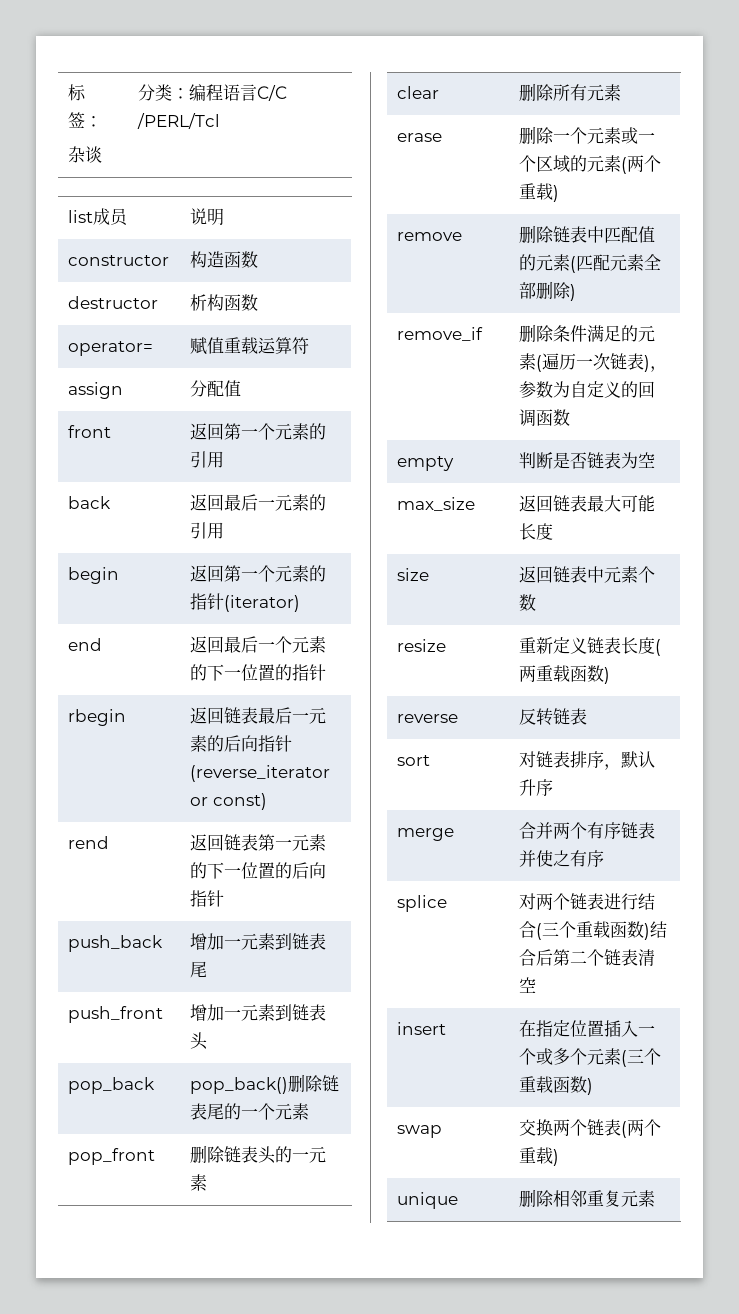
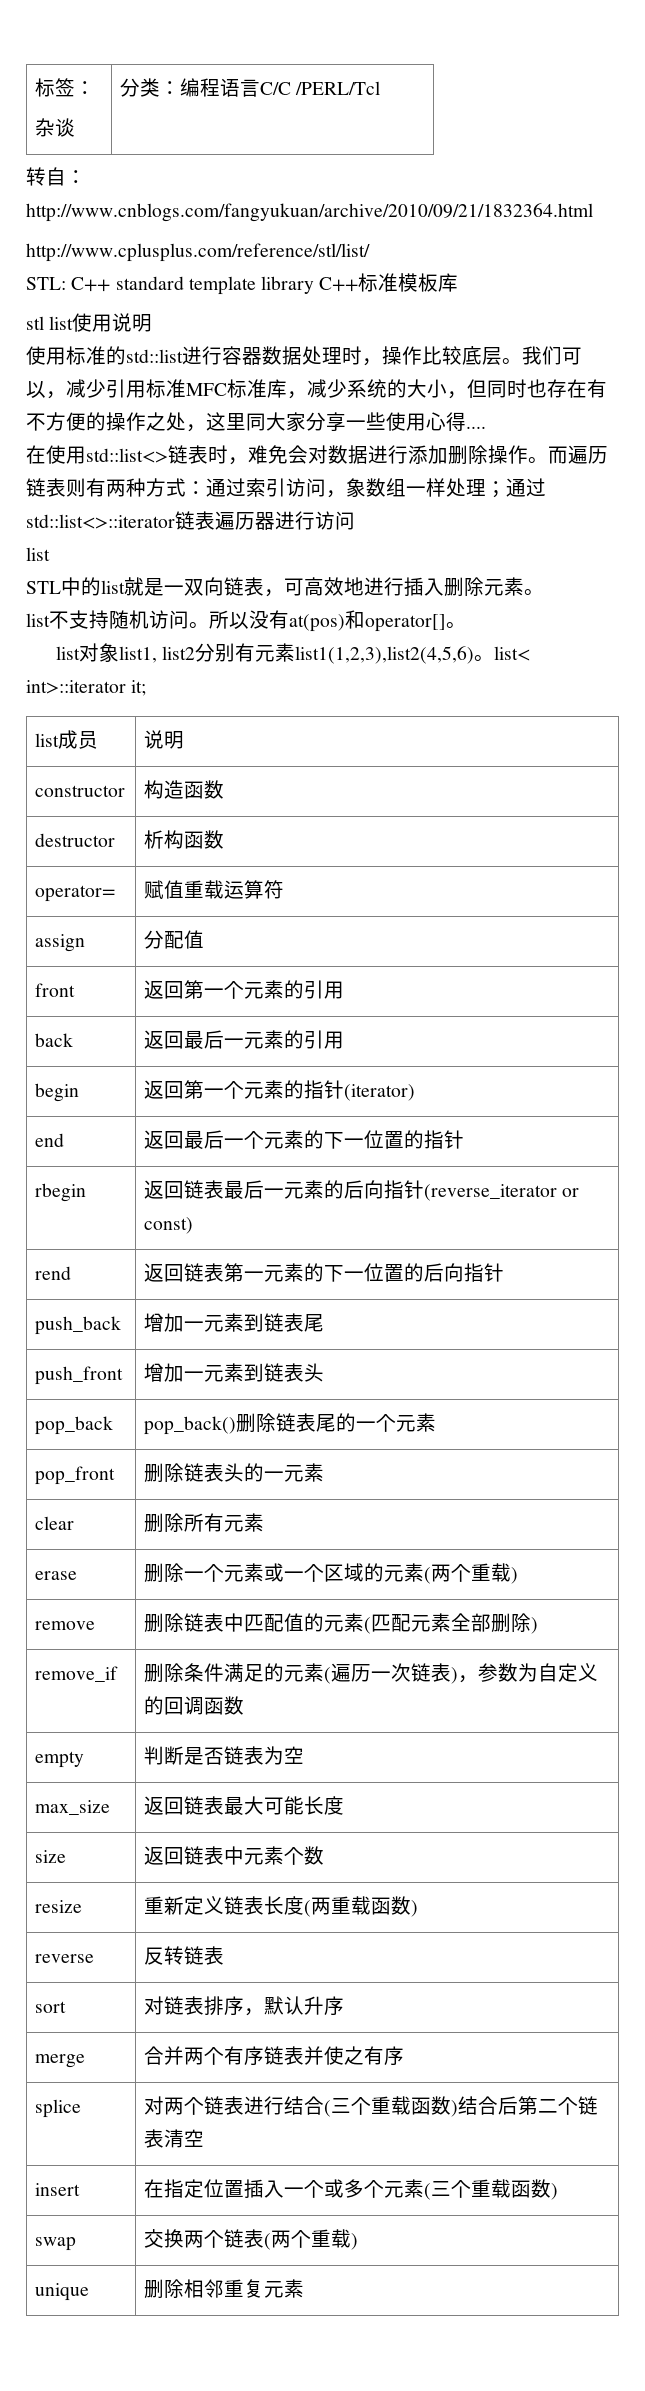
(221, 121) none -> [26,167,86,186] [26,203,593,222] [26,243,370,262] [26,273,459,295] [26,313,153,332] [26,346,582,366] [26,379,607,399] [26,412,486,432] [26,445,608,465] [26,478,546,498] [26,511,355,530] [26,547,50,561] [26,577,544,597] [26,610,466,632] [55,643,530,664] [26,680,147,696] // 转自：http://www.cnblogs.com/fangyukuan/archive/2010/09/21/1832364.html // http://www.cplusplus.com/reference/stl/list/ // STL: C++ standard template library C++标准模板库 // stl list使用说明 // 使用标准的std::list进行容器数据处理时，操作比较底层。我们可以，减少引用标准MFC标准库，减少系统的大小，但同时也存在有不方便的操作之处，这里同大家分享一些使用心得.... // 在使用std::list<>链表时，难免会对数据进行添加删除操作。而遍历链表则有两种方式：通过索引访问，象数组一样处理；通过std::list<>::iterator链表遍历器进行访问 // list // STL中的list就是一双向链表，可高效地进行插入删除元素。 // list不支持随机访问。所以没有at(pos)和operator[]。 // list对象list1, list2分别有元素list1(1,2,3),list2(4,5,6)。list< int>::iterator it;

